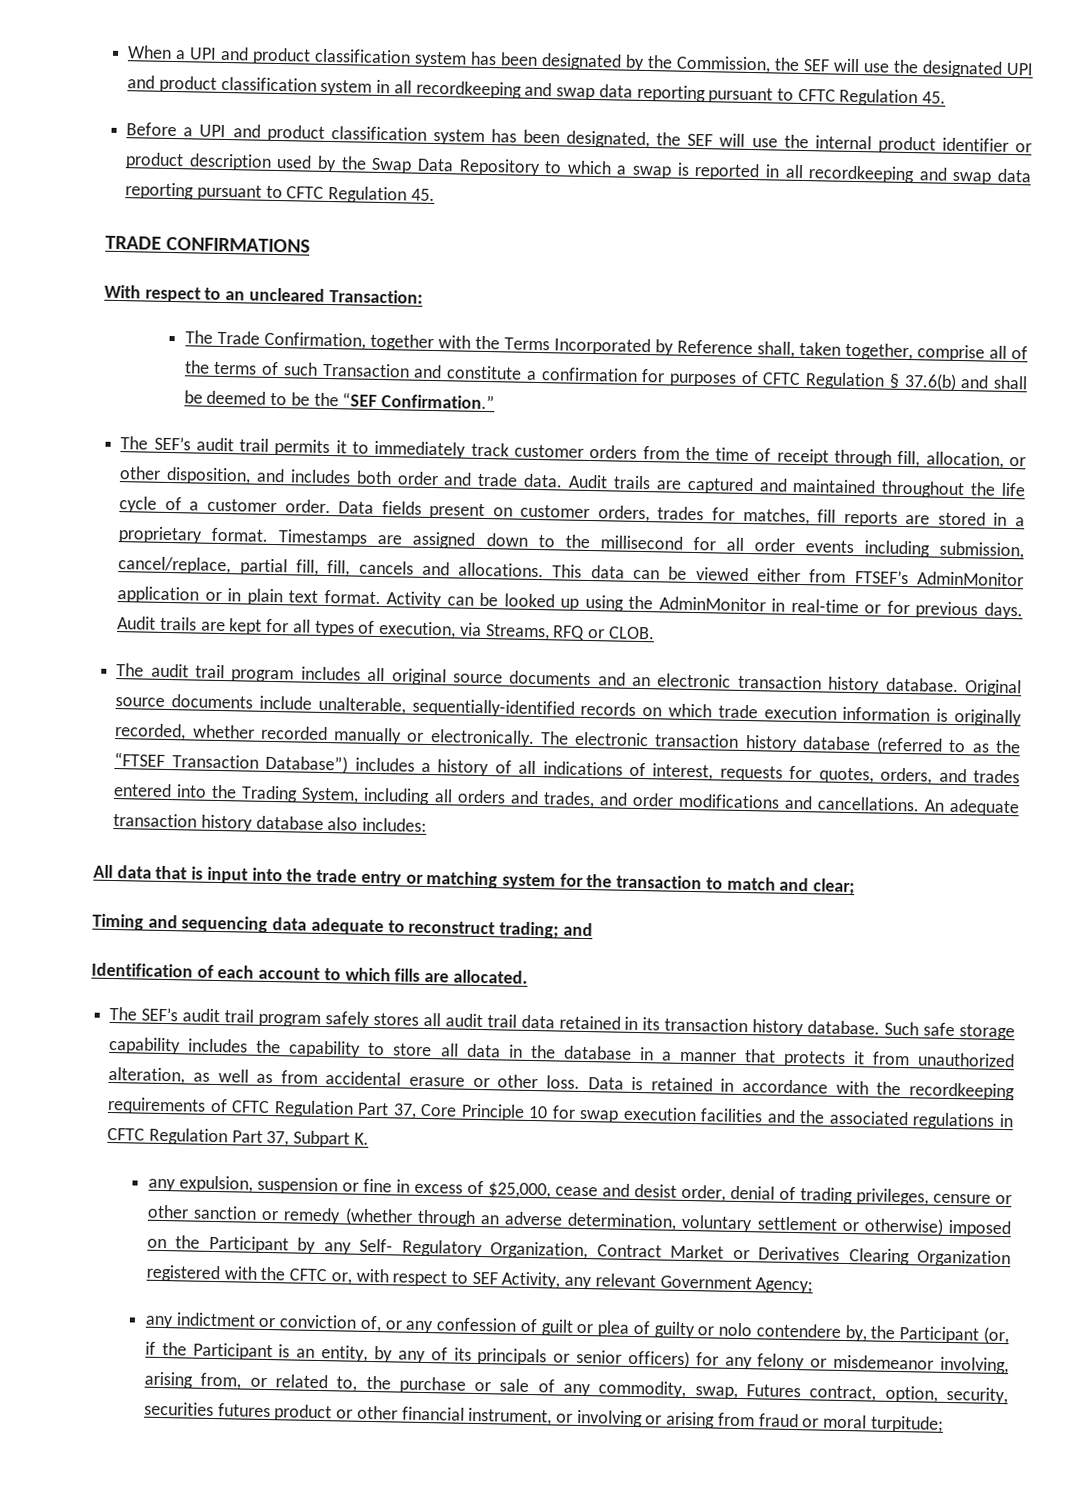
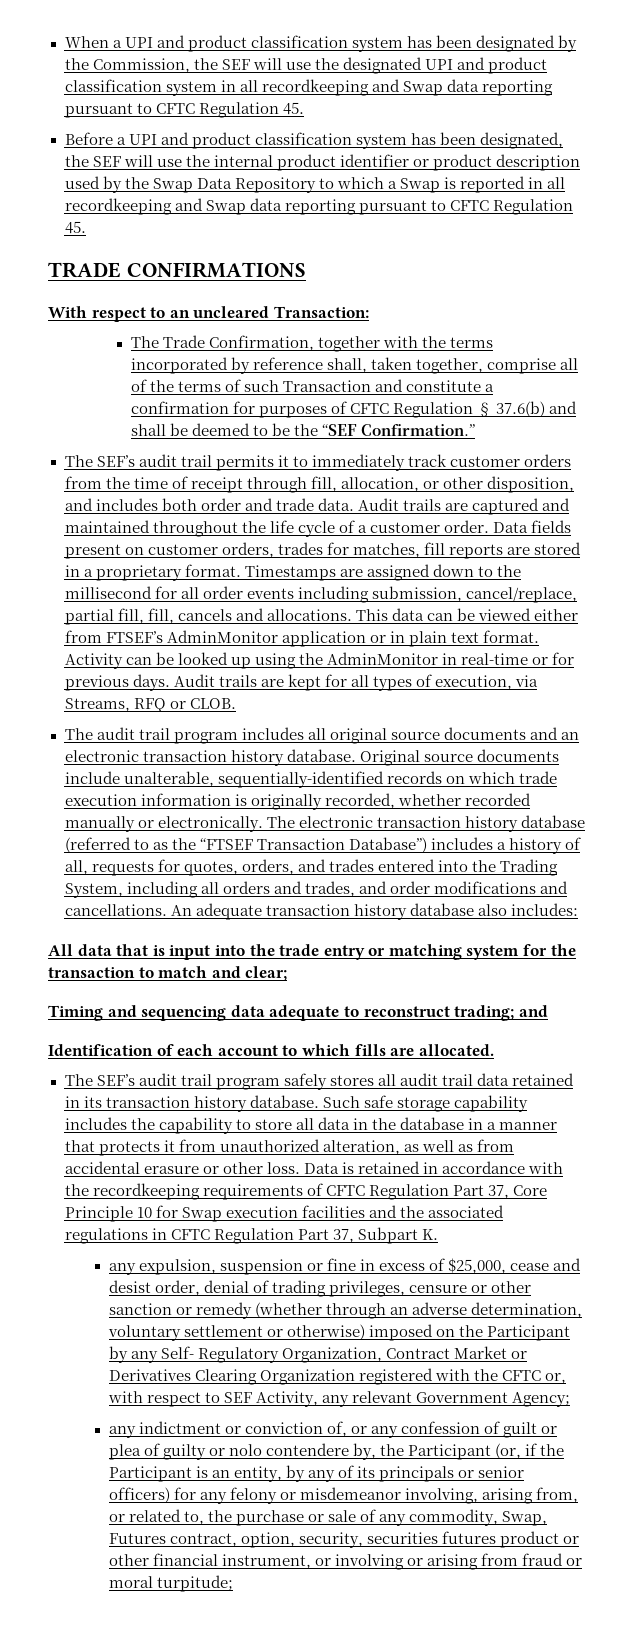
[556,87,596,101] swap -> [402,81,443,96] Swap
[632,165,672,179] swap -> [399,178,440,193] Swap
[952,171,992,185] swap -> [205,200,246,215] Swap
[503,337,753,356] Terms Incorporated by Reference -> [450,337,494,348] [130,357,323,374] terms incorporated by reference
[518,760,714,781] all indications of interest, -> [64,860,88,875] all,
[579,1109,620,1123] swap -> [181,1207,222,1222] Swap
[694,1386,738,1399] swap, -> [502,1511,548,1526] Swap,

